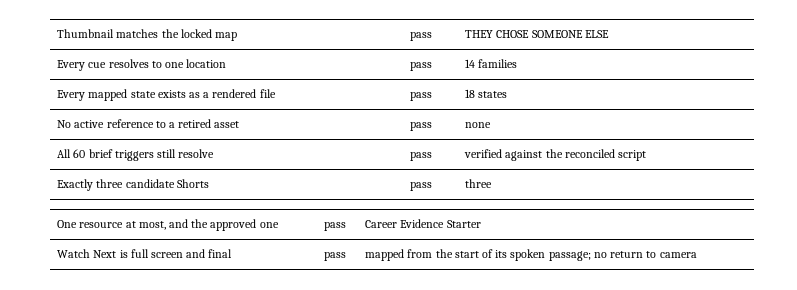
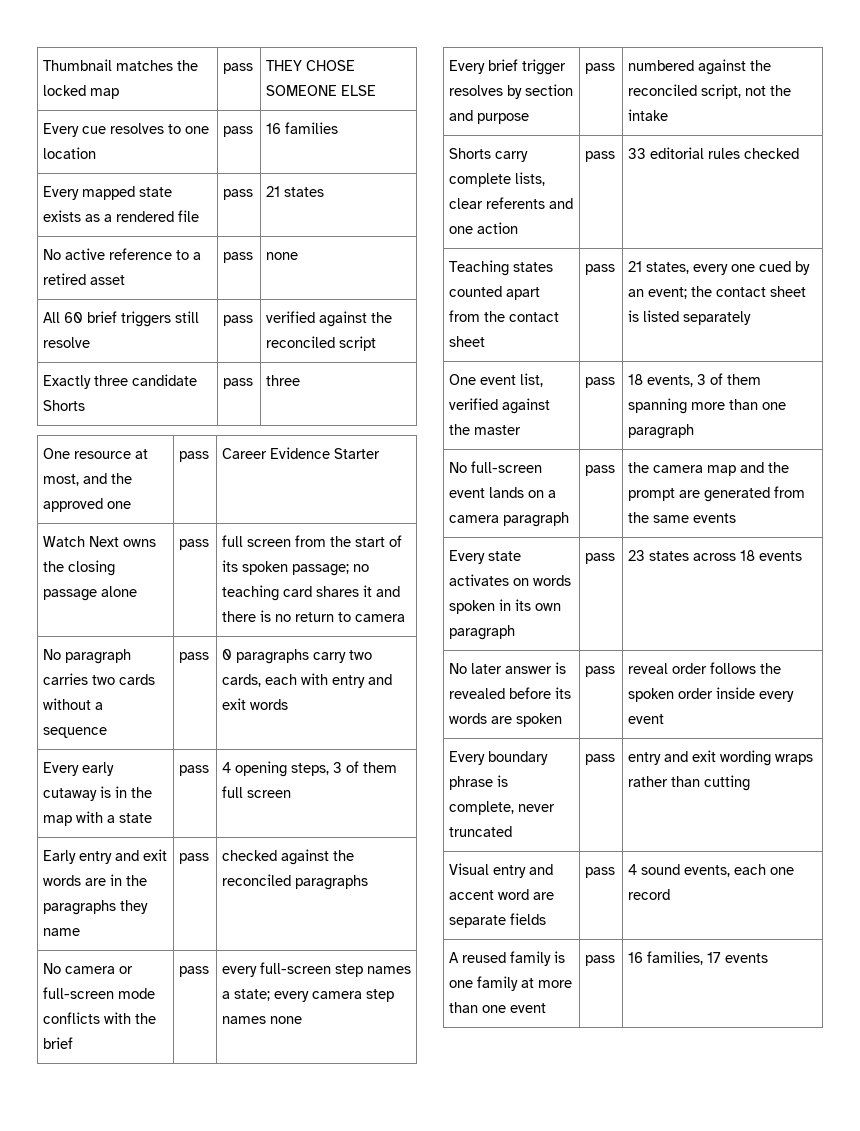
[465,59,476,68] 14 -> [265,123,281,134] 16
[465,89,476,98] 18 -> [265,186,280,197] 21
[119,249,233,258] [324,252,347,261] [365,249,405,261] is full screen and final | pass | mapped -> [122,539,156,547] [42,560,115,576] [42,586,137,601] [178,539,209,550] [221,535,291,547] owns the closing passage alone | pass | full screen
[610,251,697,258] return to camera -> [221,585,400,601] [221,610,405,622] [42,649,131,664] [42,673,155,685] [42,698,103,710] [42,727,107,738] [178,652,209,663] [221,649,372,664] [221,673,392,688] [221,698,288,710] [42,762,114,776] [42,786,152,801] [42,811,152,826] [178,765,209,776] [221,761,397,777] [221,786,291,798] [42,849,167,864] [42,874,147,886] [42,900,148,915] [42,928,80,936] [178,853,209,864] [221,849,354,865] [221,874,368,890] [42,963,133,974] [42,987,155,999] [42,1012,156,1024] [42,1037,73,1049] [178,966,209,977] [221,962,411,977] [221,989,394,1002] [221,1016,302,1024] [448,59,566,75] [448,84,573,99] [448,110,529,124] [584,63,615,74] [627,59,771,75] [627,84,791,99] [627,109,668,121] [448,148,528,162] [448,172,545,187] [448,197,573,209] [448,222,518,234] [584,151,615,162] [627,147,799,159] [448,260,553,276] [448,286,540,300] [448,310,559,322] [448,336,485,347] [584,264,615,275] [627,261,810,275] [627,286,806,299] [627,310,751,325] [448,373,543,387] [448,398,550,414] [448,424,521,435] [584,377,615,388] [627,373,761,387] [627,398,786,414] [627,424,694,439] [448,461,542,473] [448,487,556,498] [448,512,569,527] [584,465,615,476] [627,462,789,476] [627,486,805,502] [627,512,736,523] [448,550,521,564] [448,574,571,586] [448,599,561,614] [448,625,515,640] [584,553,615,564] [627,550,802,561] [448,662,566,674] [448,687,571,699] [448,713,562,727] [584,666,615,677] [627,662,781,674] [627,687,794,702] [627,714,664,724] [448,751,548,765] [448,775,508,790] [448,801,555,815] [448,826,512,837] [584,754,615,765] [627,750,813,766] [627,775,750,791] [448,863,553,878] [448,889,554,900] [448,913,546,928] [584,867,615,878] [627,864,794,877] [627,889,670,900] [448,951,565,966] [448,976,572,991] [448,1002,546,1013] [584,955,615,966] [627,951,768,965] teaching card shares it and there is no return to camera // No paragraph carries two cards without a sequence | pass | 0 paragraphs carry two cards, each with entry and exit words // Every early cutaway is in the map with a state | pass | 4 opening steps, 3 of them full screen // Early entry and exit words are in the paragraphs they name | pass | checked against the reconciled paragraphs // No camera or full-screen mode conflicts with the brief | pass | every full-screen step names a state; every camera step names none // Every brief trigger resolves by section and purpose | pass | numbered against the reconciled script, not the intake // Shorts carry complete lists, clear referents and one action | pass | 33 editorial rules checked // Teaching states counted apart from the contact sheet | pass | 21 states, every one cued by an event; the contact sheet is listed separately // One event list, verified against the master | pass | 18 events, 3 of them spanning more than one paragraph // No full-screen event lands on a camera paragraph | pass | the camera map and the prompt are generated from the same events // Every state activates on words spoken in its own paragraph | pass | 23 states across 18 events // No later answer is revealed before its words are spoken | pass | reveal order follows the spoken order inside every event // Every boundary phrase is complete, never truncated | pass | entry and exit wording wraps rather than cutting // Visual entry and accent word are separate fields | pass | 4 sound events, each one record // A reused family is one family at more than one event | pass | 16 families, 17 events

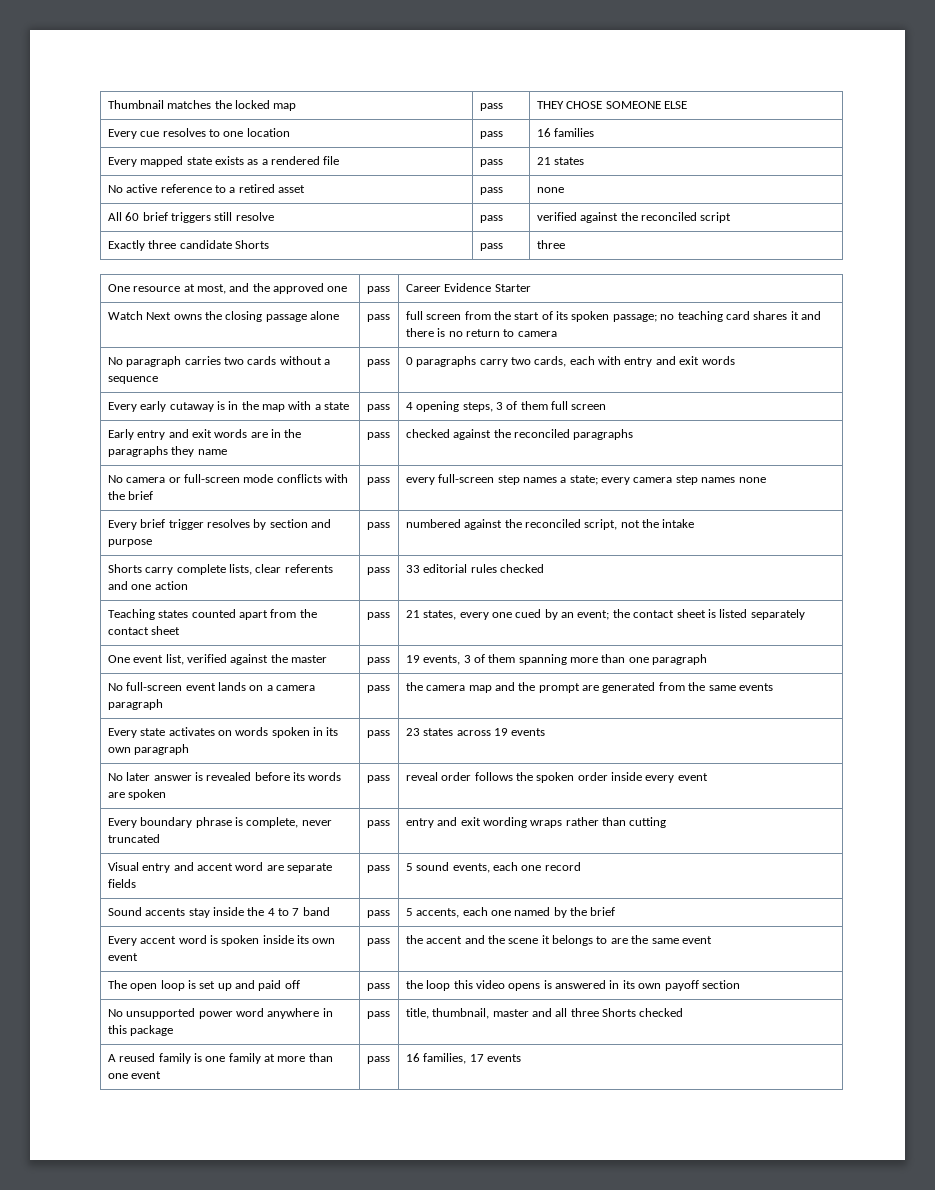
[627,374,643,385] 18 -> [405,655,420,663] 19
[739,550,755,561] 18 -> [493,728,508,736] 19
[627,864,637,875] 4 -> [405,863,413,871] 5
(670, 894) none -> [107,907,330,918] [366,910,390,918] [405,907,616,918] [107,935,336,946] [107,953,138,961] [366,938,390,946] [405,935,712,946] [107,980,300,991] [366,983,390,991] [405,980,740,991] [107,1008,333,1019] [107,1025,174,1036] [366,1011,390,1019] [405,1008,684,1019] // Sound accents stay inside the 4 to 7 band | pass | 5 accents, each one named by the brief // Every accent word is spoken inside its own event | pass | the accent and the scene it belongs to are the same event // The open loop is set up and paid off | pass | the loop this video opens is answered in its own payoff section // No unsupported power word anywhere in this package | pass | title, thumbnail, master and all three Shorts checked

